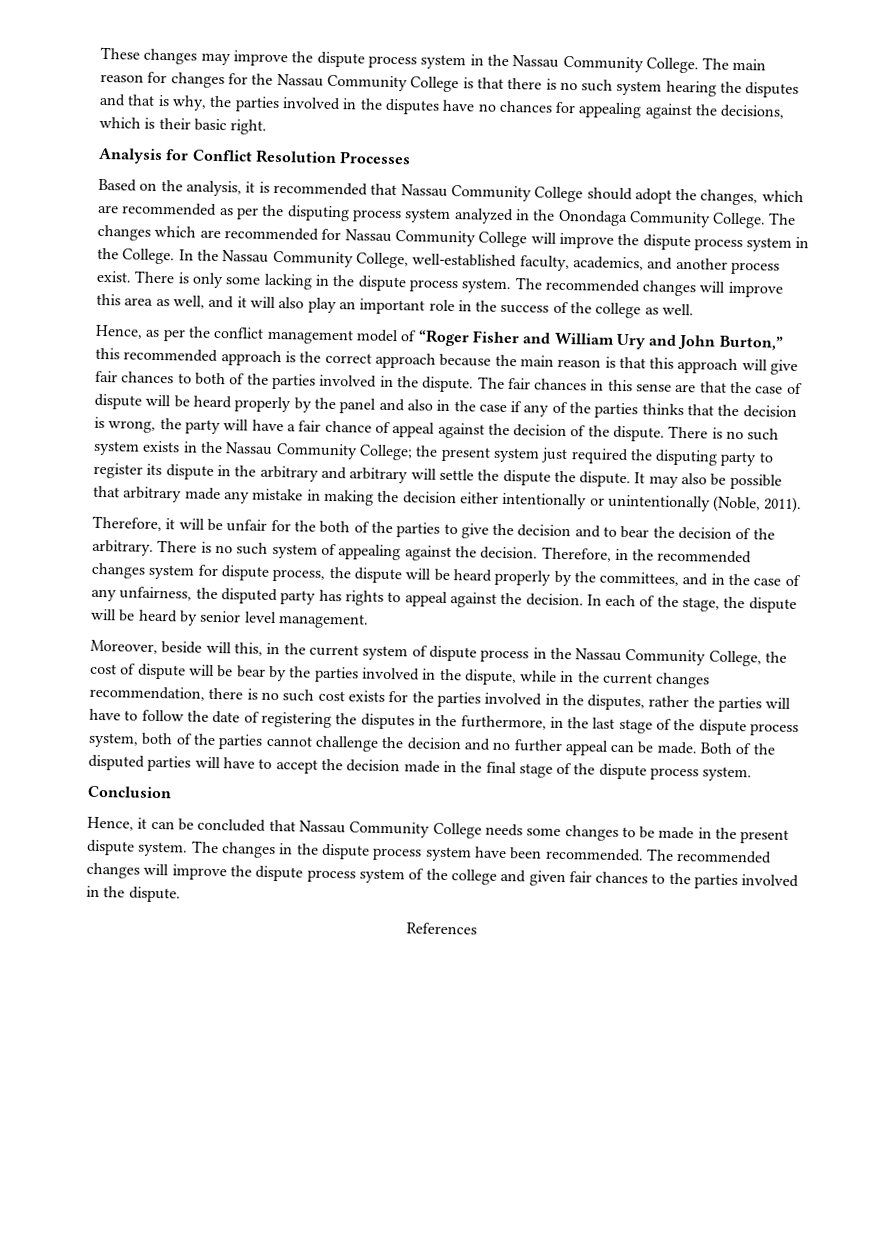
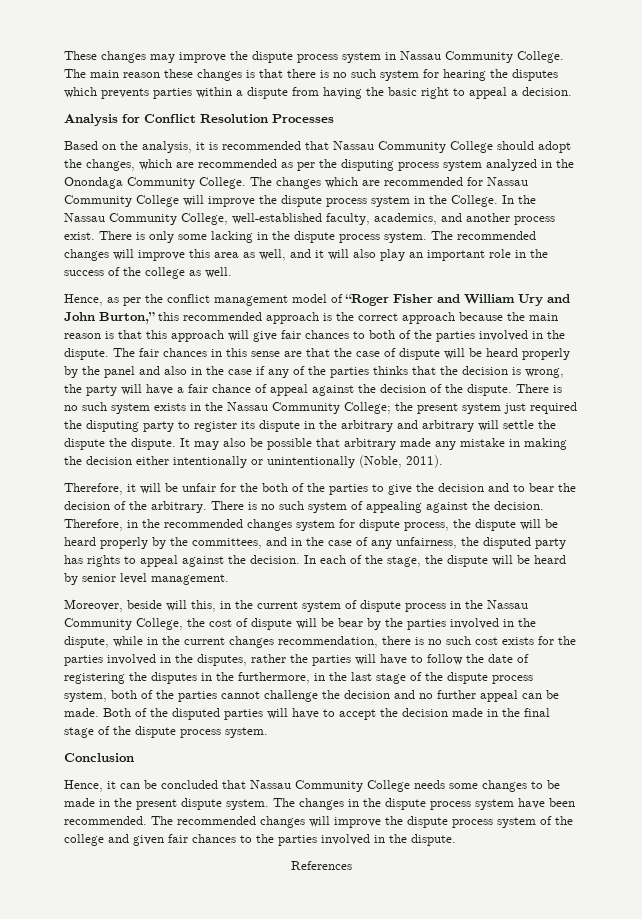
[486,54,509,66] the -> (396, 56) none
[147,71,460,93] for changes for the Nassau Community College -> [164,69,242,81] these changes
(663, 88) none -> [423,69,439,78] for
[99,93,786,120] [99,116,268,135] and that is why, the parties involved in the disputes have no chances for appealing against the decisions, which is their basic right. -> [64,87,572,99] which prevents parties within a dispute from having the basic right to appeal a decision.

